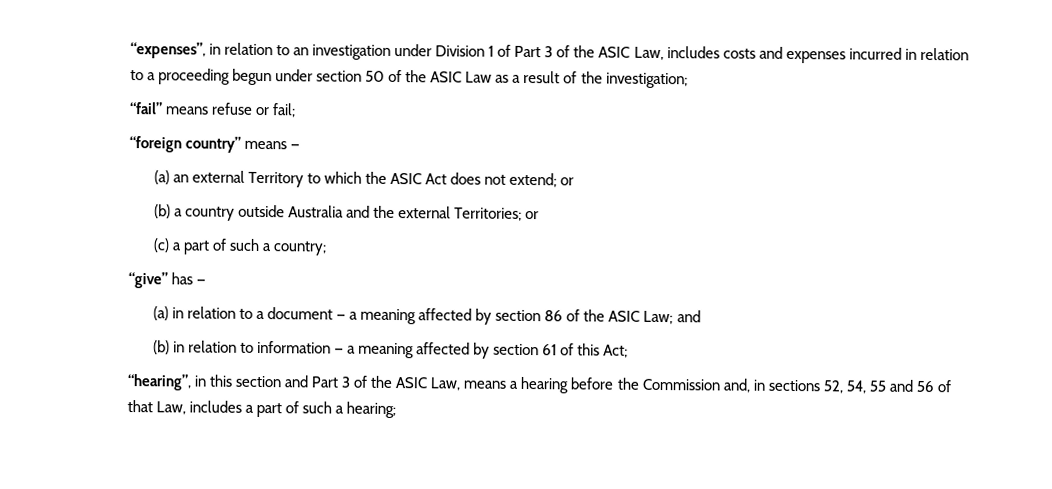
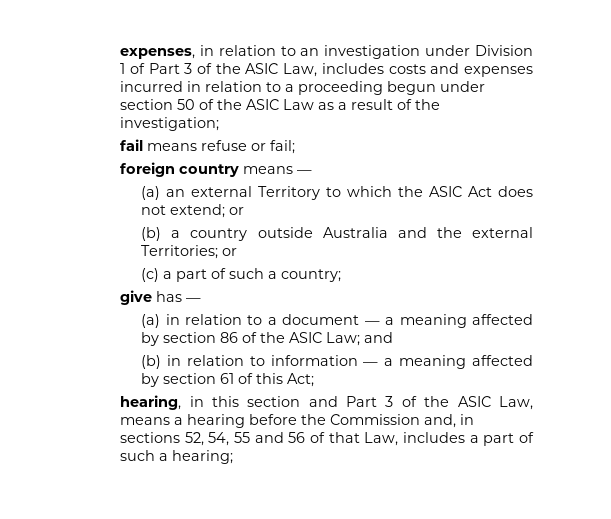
[129,42,206,59] “expenses”, -> [120,48,196,59] expenses,
[128,102,163,115] “fail” -> [120,139,144,151] fail
[128,136,241,153] “foreign country” -> [120,162,240,177] foreign country
[127,272,168,289] “give” -> [120,290,153,305] give
[126,374,192,391] “hearing”, -> [120,395,182,410] hearing,

